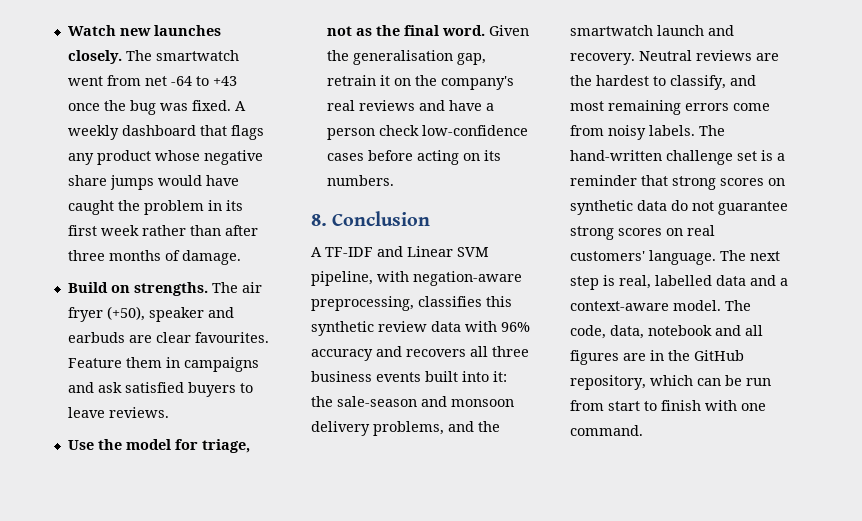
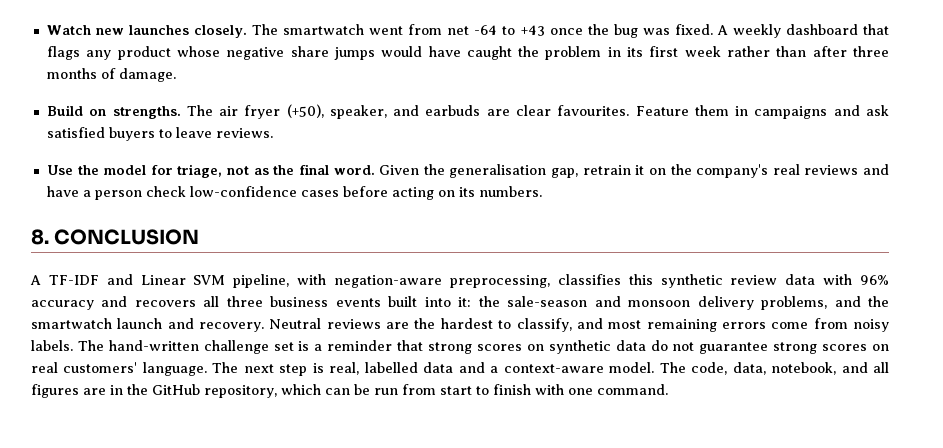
[148,307,204,322] speaker -> [329,105,387,119] speaker,
[332,211,431,226] Conclusion -> [54,229,200,245] CONCLUSION
[648,325,712,336] notebook -> [771,362,837,375] notebook,

